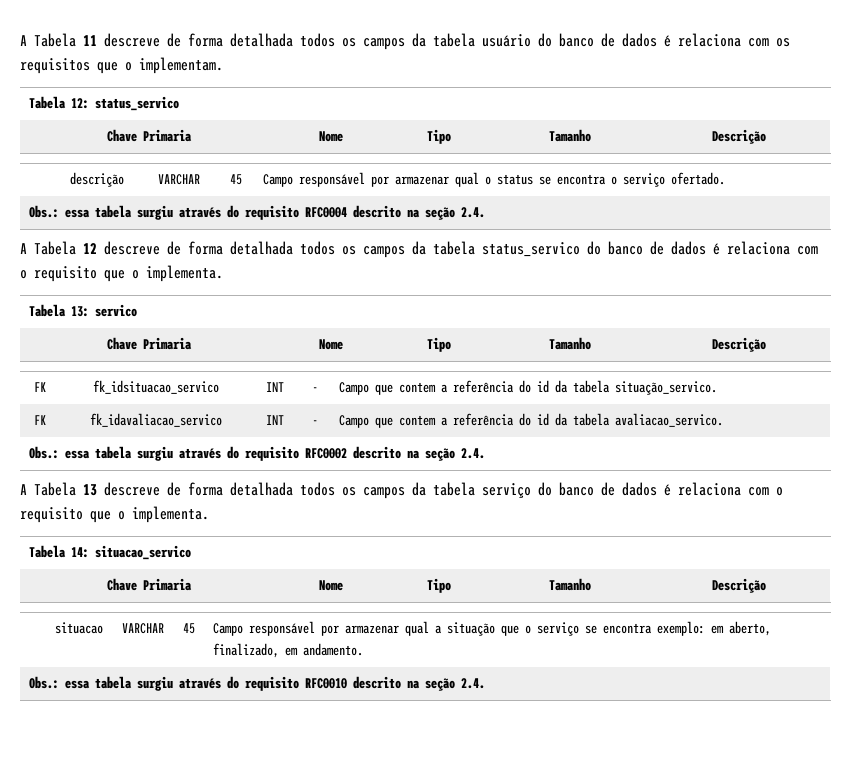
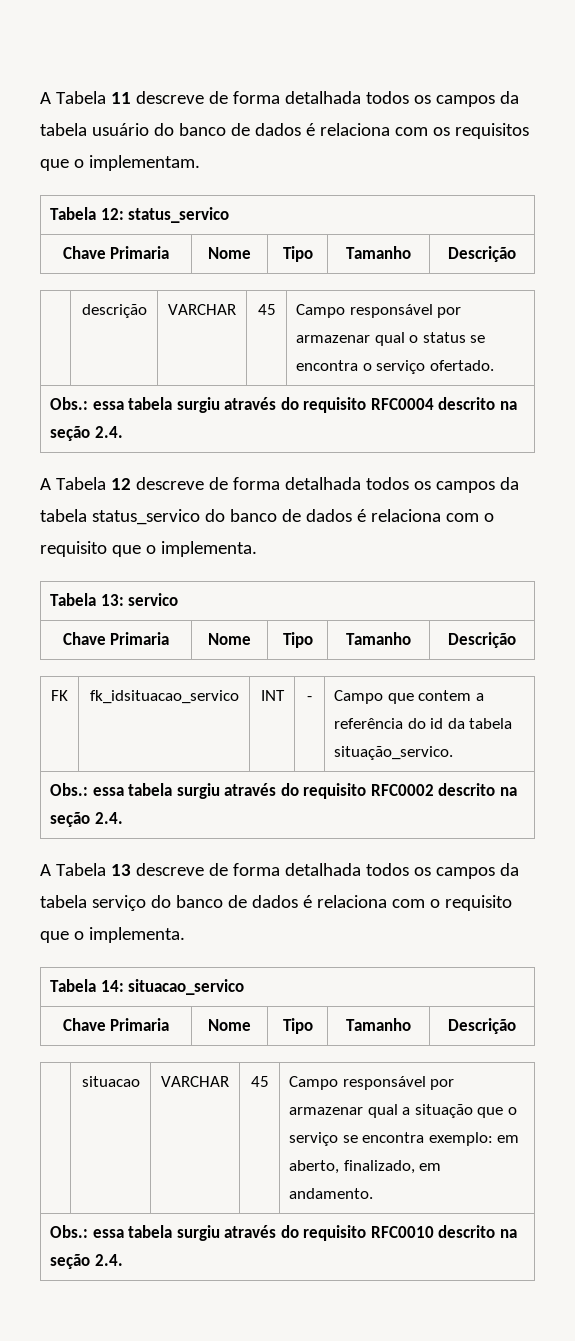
[34,415,46,425] [89,413,222,427] [266,415,284,425] [311,420,318,425] [338,413,723,428] // FK | fk_idavaliacao_servico | INT | - | Campo que contem a referência do id da tabela avaliacao_servico. -> (454, 753) none

